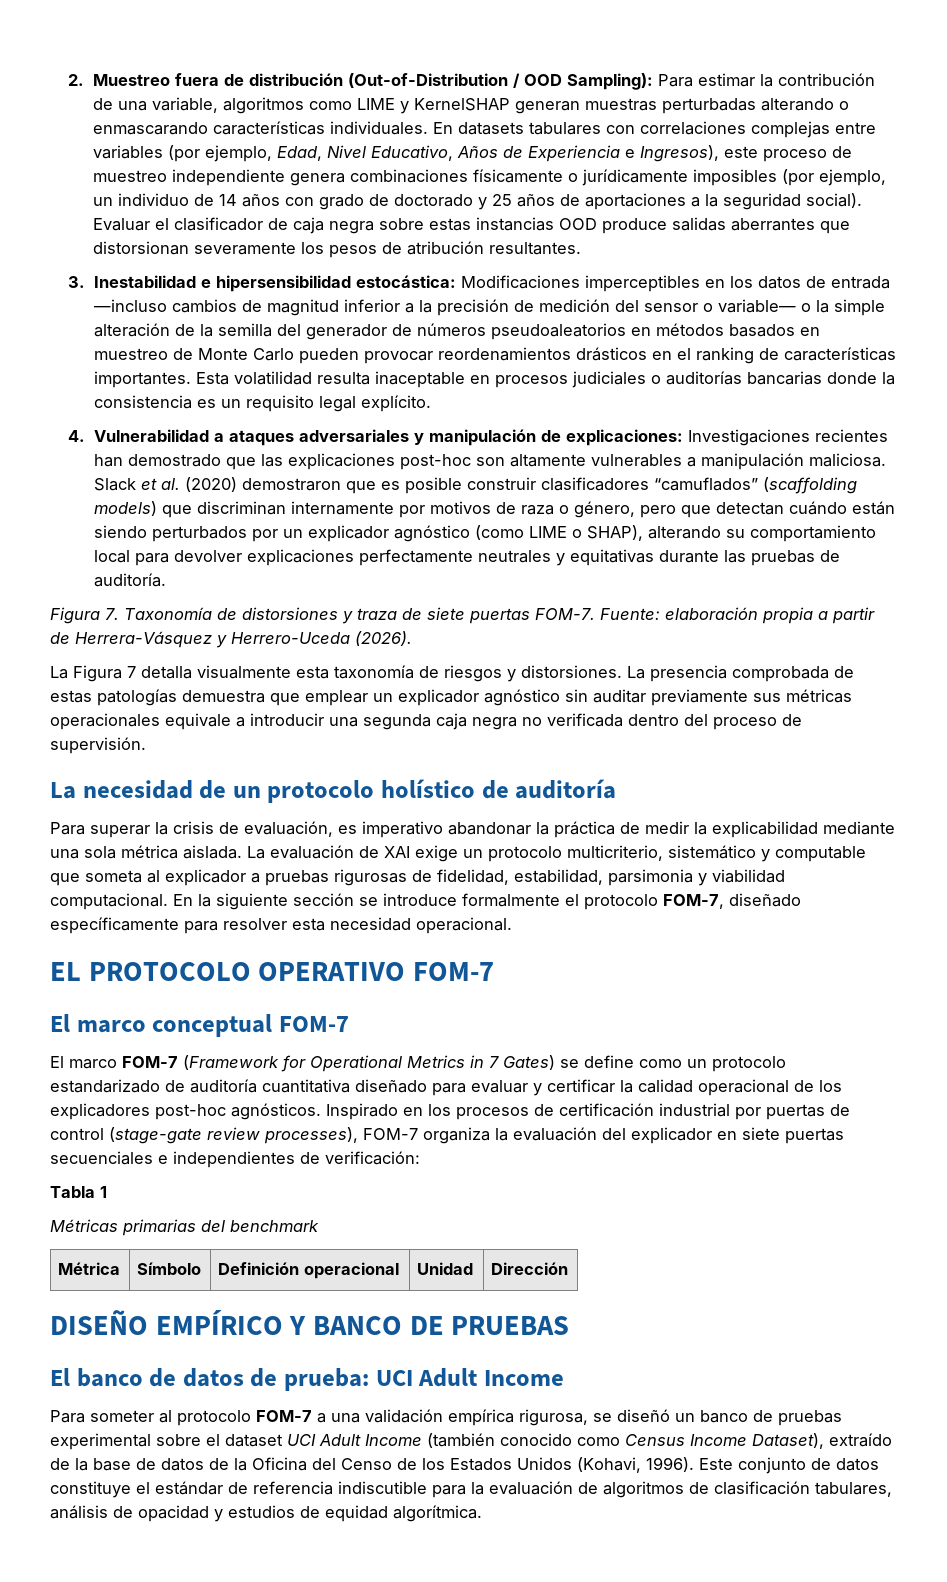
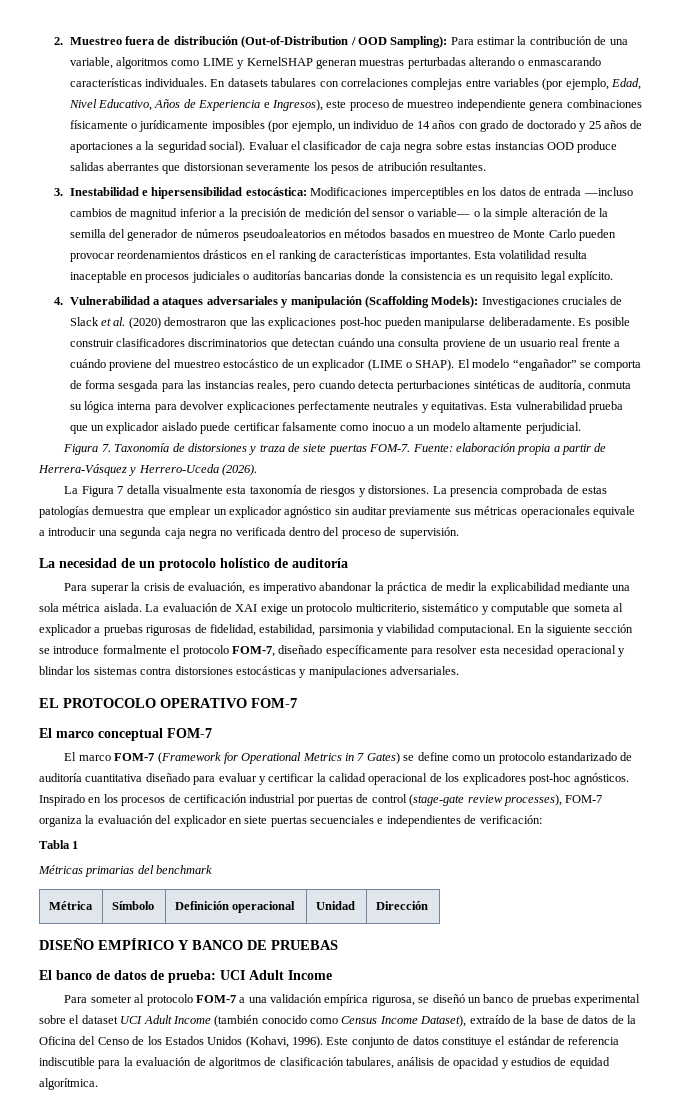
[540,429,888,446] [93,453,886,470] de explicaciones: Investigaciones recientes han demostrado que las explicaciones post-hoc son altamente vulnerables a manipulación maliciosa. -> [364,296,623,308] (Scaffolding Models): Investigaciones cruciales de
[380,477,857,494] [93,501,895,518] [93,525,876,542] [93,550,130,563] es posible construir clasificadores “camuflados” (scaffolding models) que discriminan internamente por motivos de raza o género, pero que detectan cuándo están siendo perturbados por un explicador agnóstico (como LIME o SHAP), alterando su comportamiento local -> [250,317,630,329] [69,338,620,350] [69,359,642,371] [69,380,631,392] [69,401,152,413] las explicaciones post-hoc pueden manipularse deliberadamente. Es posible construir clasificadores discriminatorios que detectan cuándo una consulta proviene de un usuario real frente a cuándo proviene del muestreo estocástico de un explicador (LIME o SHAP). El modelo “engañador” se comporta de forma sesgada para las instancias reales, pero cuando detecta perturbaciones sintéticas de auditoría, conmuta su lógica interna
[569,549,840,566] [93,573,166,587] equitativas durante las pruebas de auditoría. -> [431,401,624,413] [69,422,581,434] equitativas. Esta vulnerabilidad prueba que un explicador aislado puede certificar falsamente como inocuo a un modelo altamente perjudicial.
[416,917,512,934] operacional. -> [556,645,625,657] [39,666,459,678] operacional y blindar los sistemas contra distorsiones estocásticas y manipulaciones adversariales.

